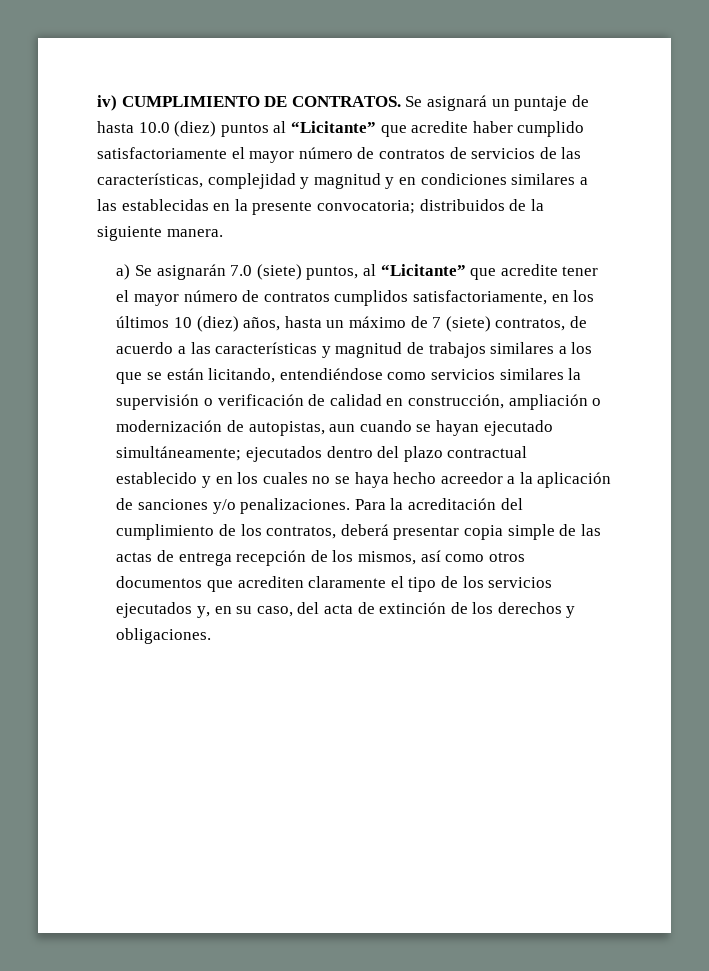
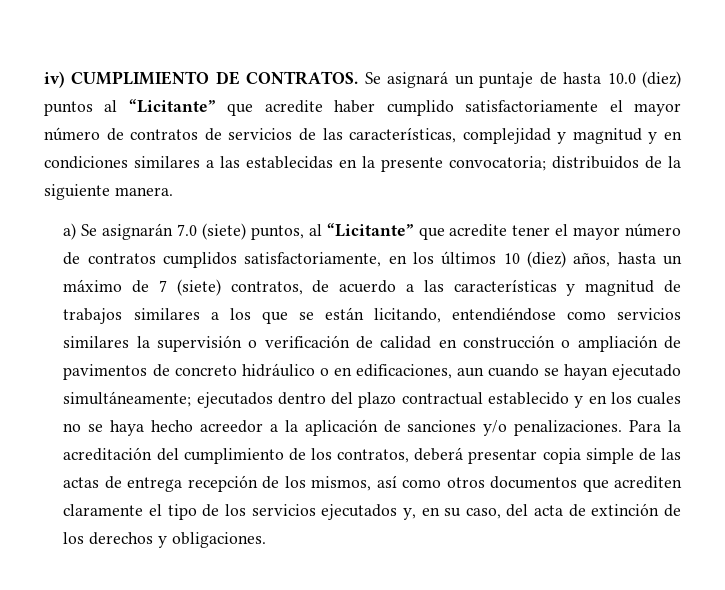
[407,394,602,410] [116,420,325,436] construcción, ampliación o modernización de autopistas, -> [463,335,681,352] [63,363,452,380] construcción o ampliación de pavimentos de concreto hidráulico o en edificaciones,

